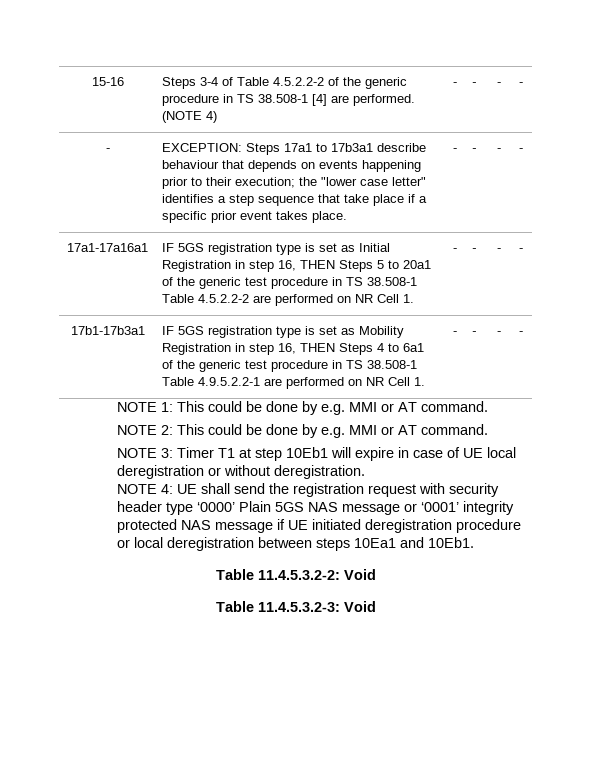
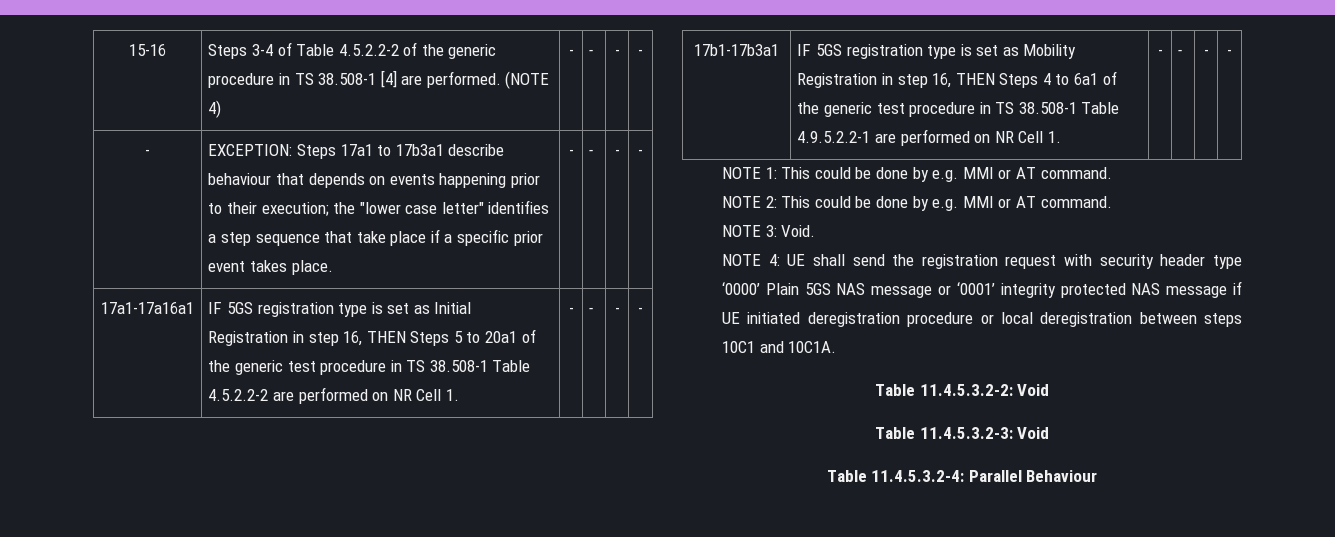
[176,447,516,461] [116,465,365,479] Timer T1 at step 10Eb1 will expire in case of UE local deregistration or without deregistration. -> [781,225,816,237] Void.
[353,537,474,548] 10Ea1 and 10Eb1. -> [722,341,837,353] 10C1 and 10C1A.
(376, 606) none -> [826,470,1098,482] // Table 11.4.5.3.2-4: Parallel Behaviour

